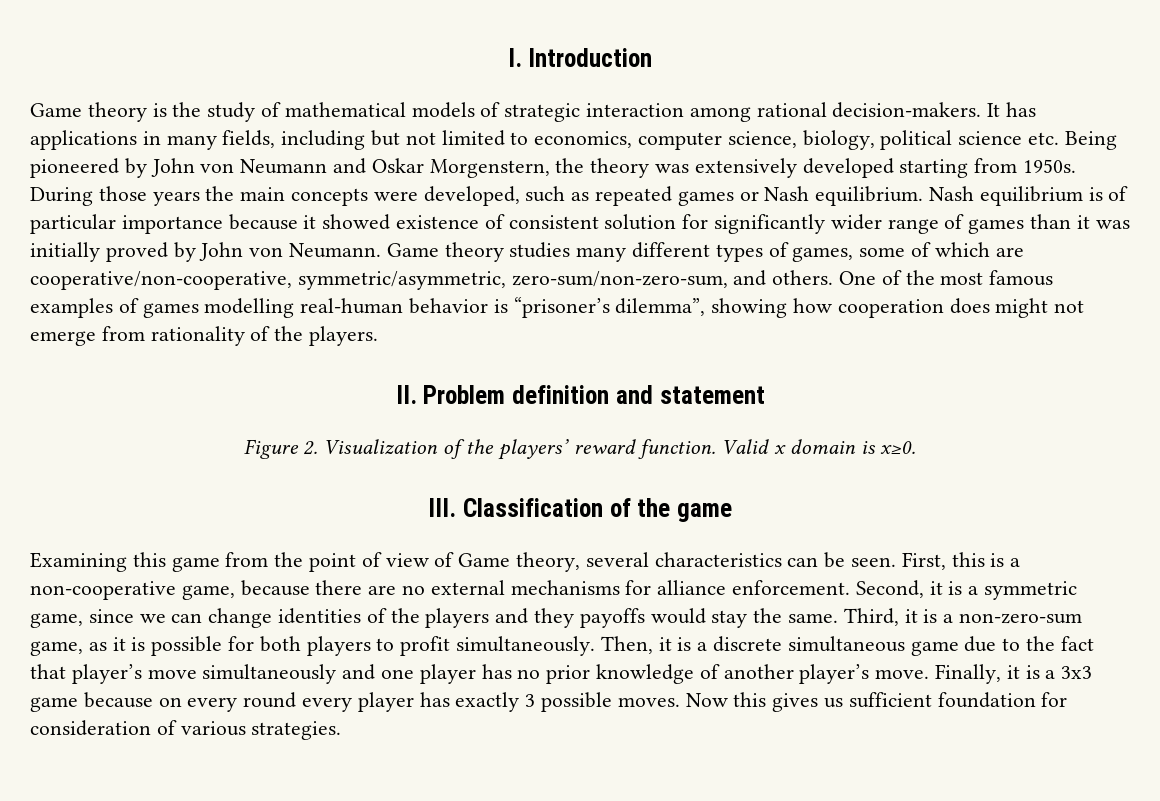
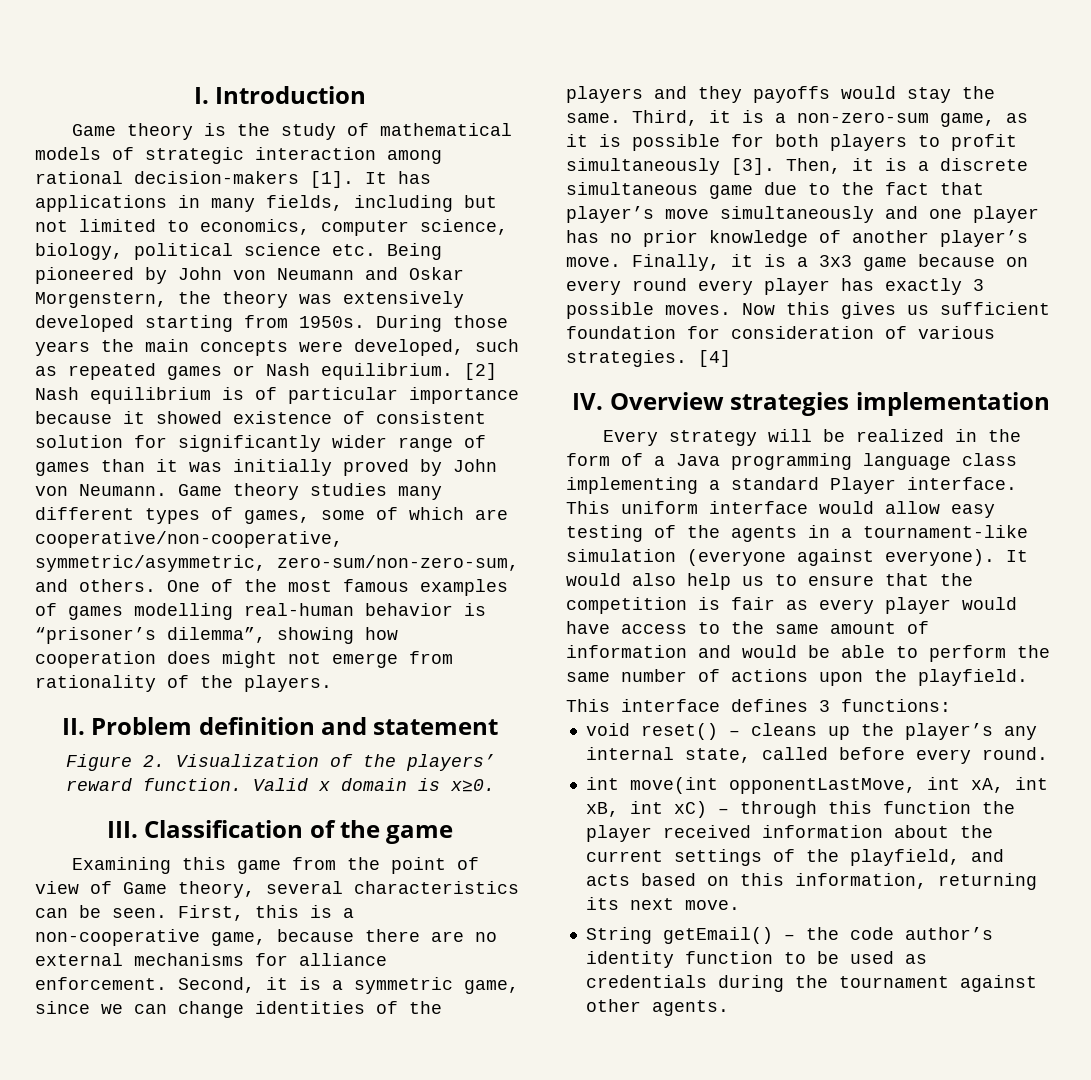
[832,102,982,118] decision-makers. -> [134,171,354,188] decision-makers [1].
(924, 196) none -> [464,363,497,380] [2]
[456,636,596,656] simultaneously. -> [566,158,775,175] simultaneously [3].
(342, 730) none -> [698,350,731,367] [572,392,1050,416] [603,429,1022,446] [566,453,1017,470] [566,477,1017,494] [566,501,995,518] [566,525,1028,542] [566,549,1028,566] [566,573,973,590] [566,597,1017,614] [566,621,929,634] [566,645,1050,662] [566,669,1028,686] [566,699,951,712] [585,723,1037,740] [585,747,1048,764] [585,777,1048,794] [585,801,1015,818] [585,825,993,842] [585,849,1004,866] [585,873,1037,890] [585,897,740,910] [585,927,993,944] [585,951,927,968] [585,975,1037,992] [585,999,729,1016] [4] // IV. Overview strategies implementation // Every strategy will be realized in the form of a Java programming language class implementing a standard Player interface. This uniform interface would allow easy testing of the agents in a tournament-like simulation (everyone against everyone). It would also help us to ensure that the competition is fair as every player would have access to the same amount of information and would be able to perform the same number of actions upon the playfield. // This interface defines 3 functions: // void reset() – cleans up the player’s any internal state, called before every round. // int move(int opponentLastMove, int xA, int xB, int xC) – through this function the player received information about the current settings of the playfield, and acts based on this information, returning its next move. // String getEmail() – the code author’s identity function to be used as credentials during the tournament against other agents.

